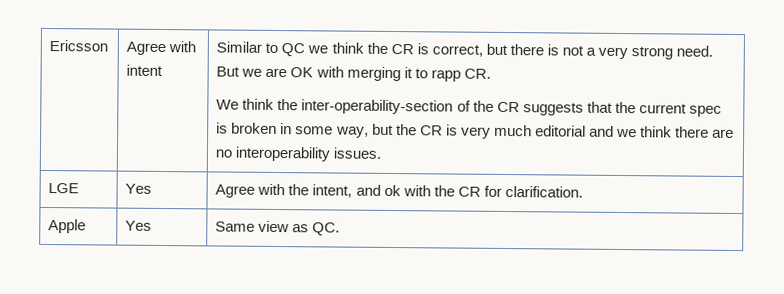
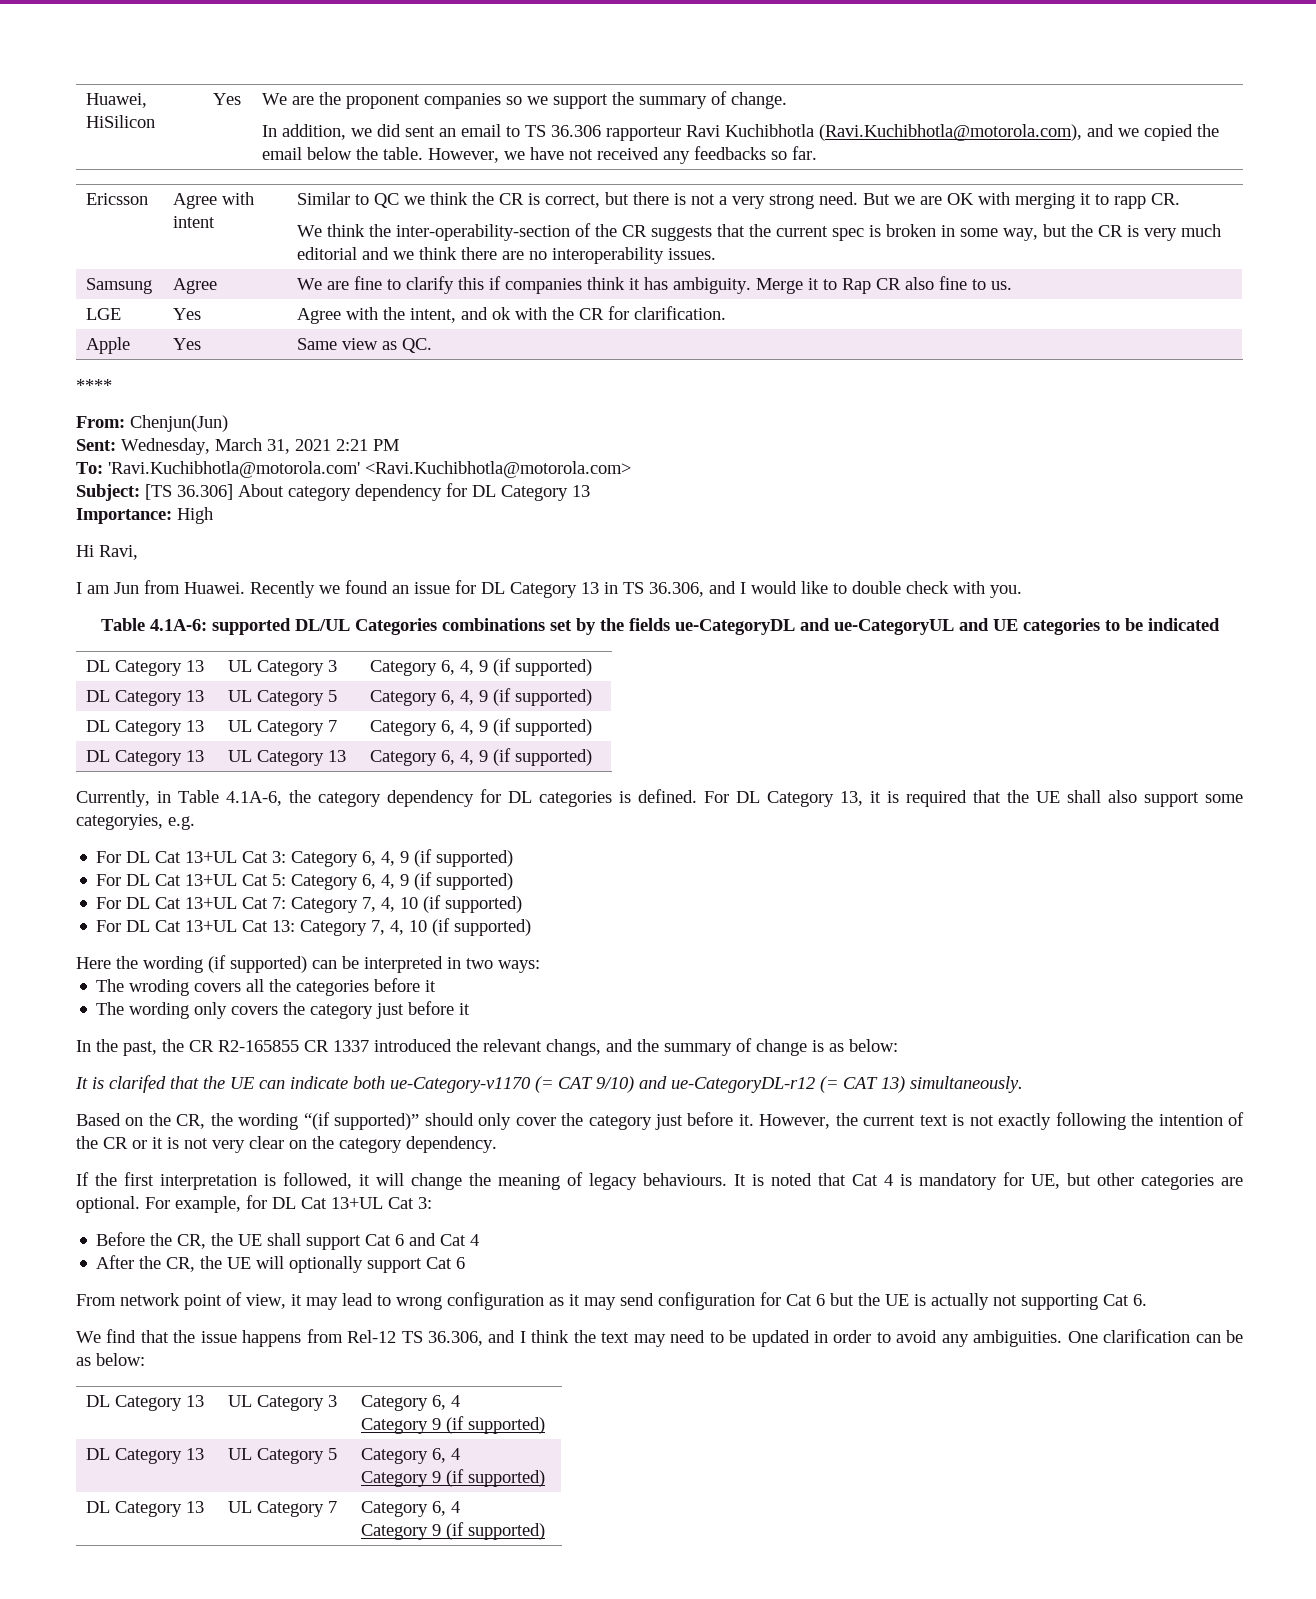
(49, 46) none -> [86,93,148,108] [86,115,156,128] [213,93,242,105] [262,91,788,109] [262,124,1220,141] [262,146,818,164] Huawei, HiSilicon | Yes | We are the proponent companies so we support the summary of change. // In addition, we did sent an email to TS 36.306 rapporteur Ravi Kuchibhotla (Ravi.Kuchibhotla@motorola.com), and we copied the email below the table. However, we have not received any feedbacks so far. //
(382, 153) none -> [86,278,153,294] [173,278,218,294] [297,276,1013,294] // Samsung | Agree | We are fine to clarify this if companies think it has ambiguity. Merge it to Rap CR also fine to us.
(341, 229) none -> [76,379,112,391] [76,415,228,432] [76,438,399,455] [76,461,631,478] [76,483,590,501] [76,507,213,524] [76,545,138,560] [76,580,1022,598] [100,618,1220,635] [86,660,205,676] [228,660,338,676] [370,658,593,676] [86,690,205,706] [228,690,338,706] [370,688,593,706] [86,720,205,736] [228,720,338,736] [370,718,593,736] [86,750,205,766] [228,750,347,766] [370,748,593,766] [76,789,1243,807] [76,814,195,830] [96,849,514,867] [96,872,514,890] [96,895,523,913] [96,918,532,936] [76,955,540,973] [96,978,437,996] [96,1001,471,1019] [76,1038,898,1056] [75,1075,1023,1093] [76,1112,1245,1130] [76,1136,497,1153] [76,1172,1243,1190] [76,1195,432,1213] [96,1232,480,1250] [96,1255,466,1273] [76,1292,1147,1310] [76,1329,1243,1347] [76,1353,145,1366] [86,1395,205,1411] [228,1395,338,1411] [361,1395,461,1411] [361,1416,546,1434] [86,1448,205,1464] [228,1448,338,1464] [361,1448,461,1464] [361,1469,546,1487] [86,1501,205,1517] [228,1501,338,1517] [361,1501,461,1517] [361,1522,546,1540] // **** // From: Chenjun(Jun) // Sent: Wednesday, March 31, 2021 2:21 PM // To: 'Ravi.Kuchibhotla@motorola.com' <Ravi.Kuchibhotla@motorola.com> // Subject: [TS 36.306] About category dependency for DL Category 13 // Importance: High // Hi Ravi, // I am Jun from Huawei. Recently we found an issue for DL Category 13 in TS 36.306, and I would like to double check with you. // Table 4.1A-6: supported DL/UL Categories combinations set by the fields ue-CategoryDL and ue-CategoryUL and UE categories to be indicated // DL Category 13 | UL Category 3 | Category 6, 4, 9 (if supported) // DL Category 13 | UL Category 5 | Category 6, 4, 9 (if supported) // DL Category 13 | UL Category 7 | Category 6, 4, 9 (if supported) // DL Category 13 | UL Category 13 | Category 6, 4, 9 (if supported) // Currently, in Table 4.1A-6, the category dependency for DL categories is defined. For DL Category 13, it is required that the UE shall also support some categoryies, e.g. // For DL Cat 13+UL Cat 3: Category 6, 4, 9 (if supported) // For DL Cat 13+UL Cat 5: Category 6, 4, 9 (if supported) // For DL Cat 13+UL Cat 7: Category 7, 4, 10 (if supported) // For DL Cat 13+UL Cat 13: Category 7, 4, 10 (if supported) // Here the wording (if supported) can be interpreted in two ways: // The wroding covers all the categories before it // The wording only covers the category just before it // In the past, the CR R2-165855 CR 1337 introduced the relevant changs, and the summary of change is as below: // It is clarifed that the UE can indicate both ue-Category-v1170 (= CAT 9/10) and ue-CategoryDL-r12 (= CAT 13) simultaneously. // Based on the CR, the wording “(if supported)” should only cover the category just before it. However, the current text is not exactly following the intention of the CR or it is not very clear on the category dependency. // If the first interpretation is followed, it will change the meaning of legacy behaviours. It is noted that Cat 4 is mandatory for UE, but other categories are optional. For example, for DL Cat 13+UL Cat 3: // Before the CR, the UE shall support Cat 6 and Cat 4 // After the CR, the UE will optionally support Cat 6 // From network point of view, it may lead to wrong configuration as it may send configuration for Cat 6 but the UE is actually not supporting Cat 6. // We find that the issue happens from Rel-12 TS 36.306, and I think the text may need to be updated in order to avoid any ambiguities. One clarification can be as below: // DL Category 13 | UL Category 3 | Category 6, 4 // Category 9 (if supported) // DL Category 13 | UL Category 5 | Category 6, 4 // Category 9 (if supported) // DL Category 13 | UL Category 7 | Category 6, 4 // Category 9 (if supported)

